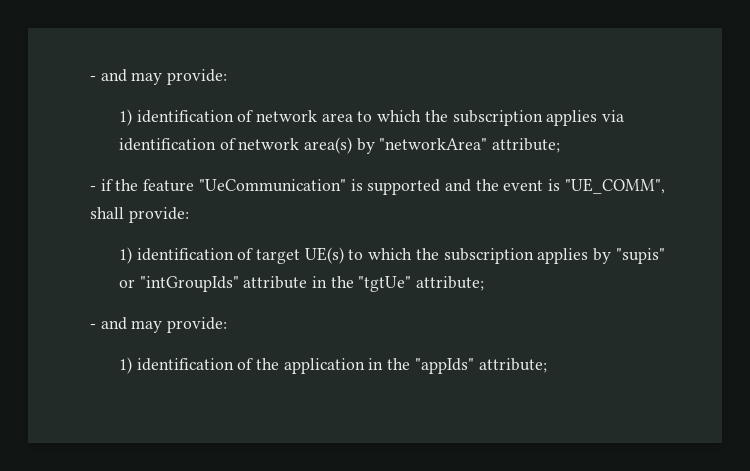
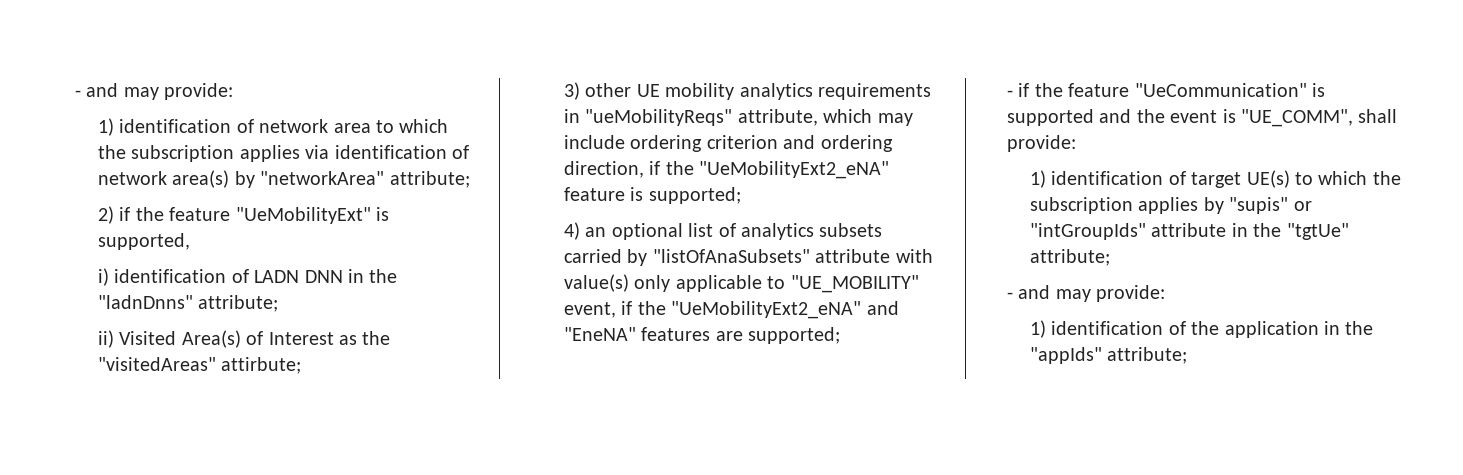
(561, 145) none -> [97,206,389,224] [97,233,190,250] [97,268,398,286] [97,295,279,312] [97,330,391,348] [97,357,302,374] [563,82,931,100] [563,109,913,126] [563,135,893,152] [563,161,890,179] [563,187,741,204] [563,222,883,240] [563,249,933,266] [563,274,919,293] [563,301,899,319] [563,327,841,344] // 2) if the feature "UeMobilityExt" is supported, // i) identification of LADN DNN in the "ladnDnns" attribute; // ii) Visited Area(s) of Interest as the "visitedAreas" attirbute; // 3) other UE mobility analytics requirements in "ueMobilityReqs" attribute, which may include ordering criterion and ordering direction, if the "UeMobilityExt2_eNA" feature is supported; // 4) an optional list of analytics subsets carried by "listOfAnaSubsets" attribute with value(s) only applicable to "UE_MOBILITY" event, if the "UeMobilityExt2_eNA" and "EneNA" features are supported;

